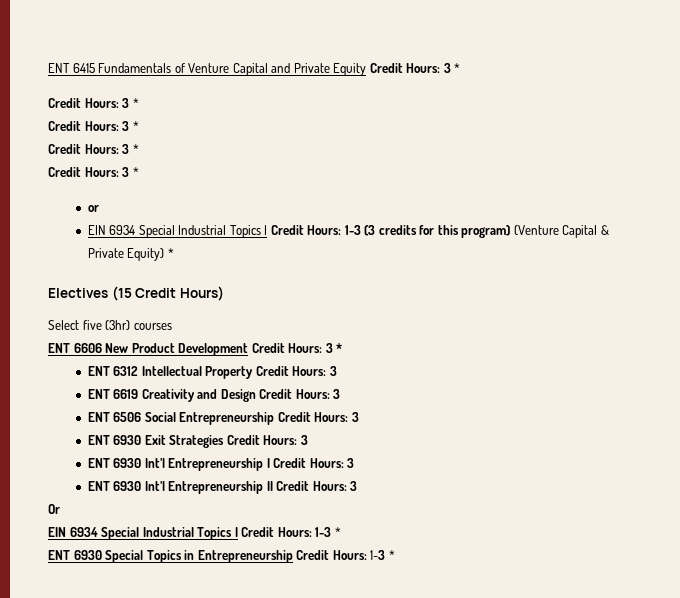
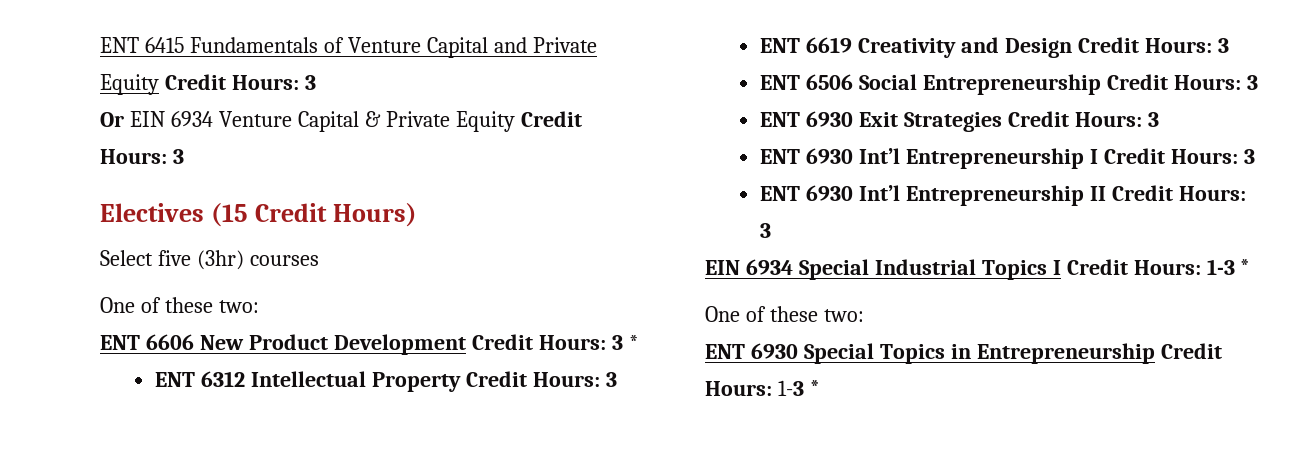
[454,63,461,73] [48,98,139,108] [48,121,139,131] [48,144,139,154] [48,167,139,177] [87,205,99,212] [87,225,609,238] [87,248,174,261] * // Credit Hours: 3 * // Credit Hours: 3 * // Credit Hours: 3 * // Credit Hours: 3 * // or // EIN 6934 Special Industrial Topics I Credit Hours: 1-3 (3 credits for this program) (Venture Capital & Private Equity) * -> [100,111,582,132] [100,149,184,164] // Or EIN 6934 Venture Capital & Private Equity Credit Hours: 3
(172, 326) none -> [100,297,259,313] // One of these two:
[48,504,60,514] // Or -> (771, 230) none
(341, 532) none -> [705,306,864,322] // One of these two:

